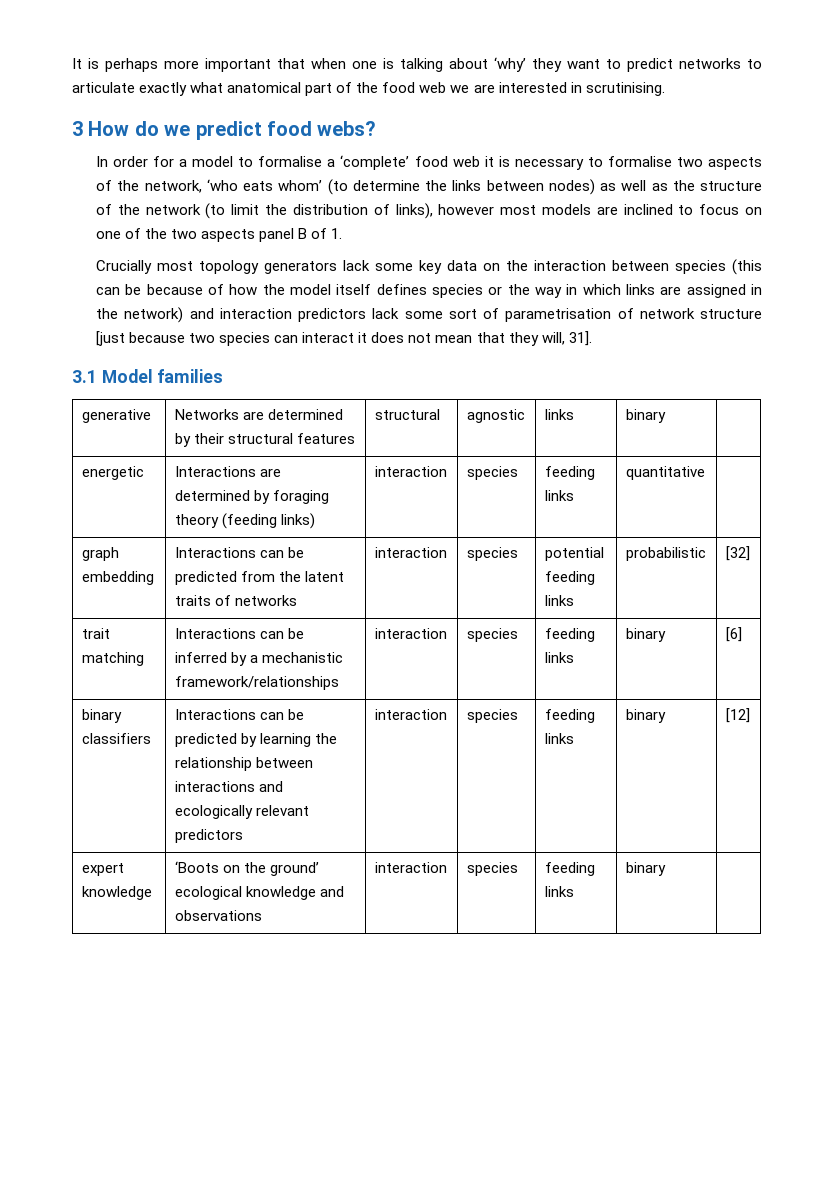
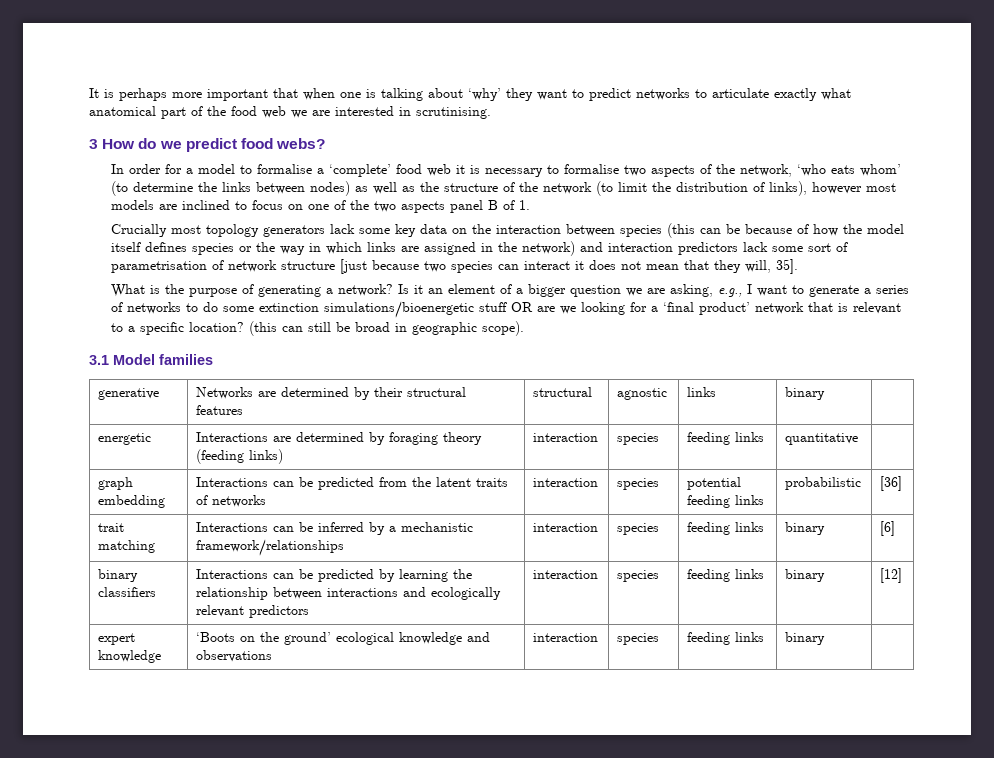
[568,331,592,346] 31]. -> [775,259,798,274] [110,284,909,297] [110,301,901,318] [110,321,524,336] 35]. // What is the purpose of generating a network? Is it an element of a bigger question we are asking, e.g., I want to generate a series of networks to do some extinction simulations/bioenergetic stuff OR are we looking for a ‘final product’ network that is relevant to a specific location? (this can still be broad in geographic scope).
[725,546,750,561] [32] -> [880,476,903,491] [36]

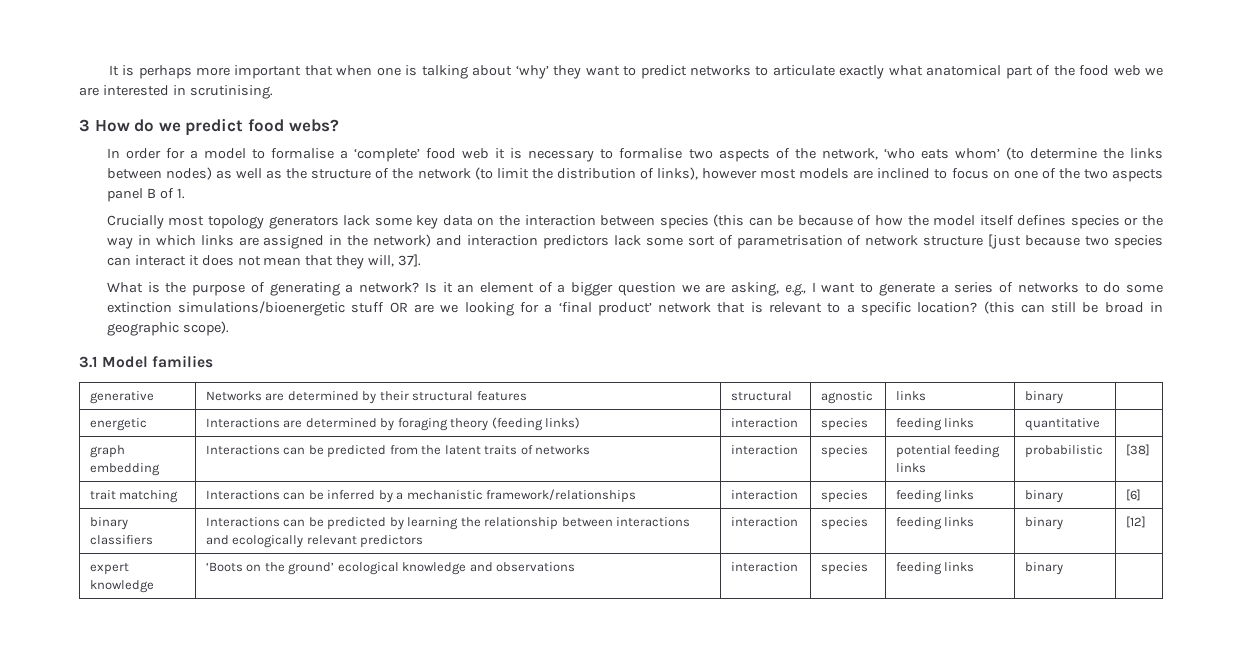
[775,259,798,274] 35]. -> [398,254,422,267] 37].
[880,476,903,491] [36] -> [1125,444,1150,456] [38]

